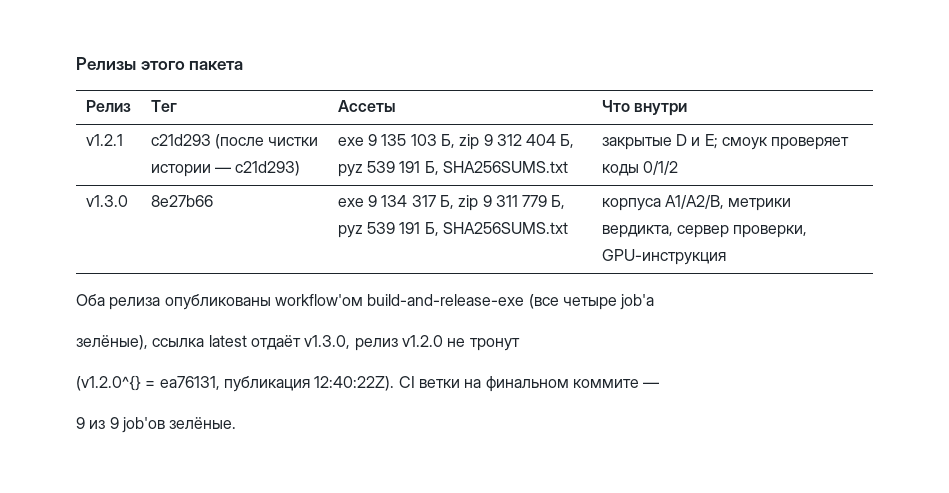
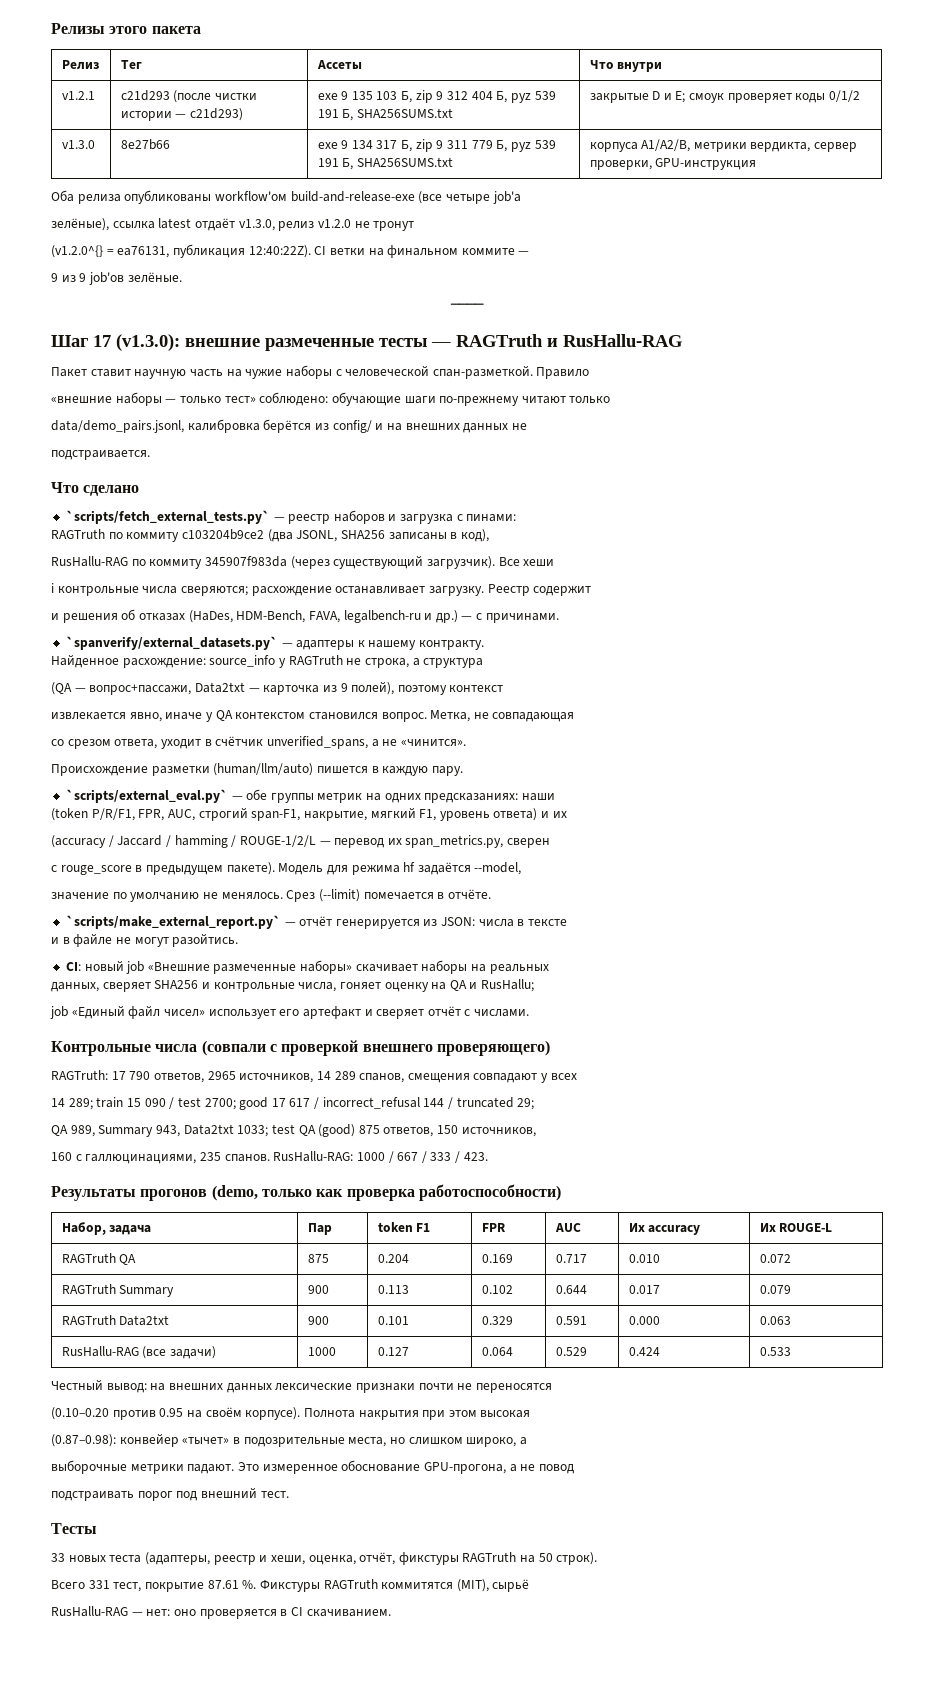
(237, 423) none -> [450,303,484,309] [51,334,682,351] [51,365,590,379] [51,392,611,406] [51,419,527,433] [51,450,150,460] [51,482,140,496] [65,510,517,524] [51,529,489,542] [51,555,555,569] [51,583,592,596] [51,609,559,623] [65,636,485,650] [51,654,484,668] [51,681,504,695] [51,710,575,722] [51,736,466,749] [51,763,463,776] [65,789,556,803] [51,807,567,821] [51,835,551,848] [51,862,522,875] [51,889,491,902] [65,915,568,929] [51,933,239,947] [65,960,549,974] [51,979,535,992] [50,1005,530,1019] [51,1040,550,1056] [51,1070,577,1083] [51,1097,535,1110] [51,1124,536,1137] [51,1151,488,1164] [51,1184,561,1201] [61,1222,152,1235] [307,1223,332,1235] [377,1222,431,1232] [481,1223,506,1232] [554,1223,581,1232] [628,1223,701,1235] [759,1223,833,1232] [61,1253,137,1265] [307,1254,329,1263] [377,1254,409,1263] [481,1254,513,1263] [555,1254,587,1263] [628,1254,660,1263] [759,1254,791,1263] [61,1284,175,1297] [307,1285,329,1294] [377,1285,409,1294] [481,1285,513,1294] [555,1285,587,1294] [628,1285,660,1294] [759,1285,791,1294] [61,1315,170,1326] [307,1316,329,1325] [377,1316,409,1325] [481,1316,513,1325] [555,1316,587,1325] [628,1316,660,1325] [759,1316,791,1325] [61,1346,216,1359] [307,1347,336,1356] [377,1347,409,1356] [481,1347,513,1356] [555,1347,587,1356] [628,1347,660,1356] [759,1347,791,1356] [51,1379,552,1393] [51,1407,531,1420] [51,1433,527,1447] [51,1460,574,1474] [51,1487,289,1501] [51,1523,97,1534] [51,1552,598,1565] [51,1579,530,1592] [51,1606,391,1619] // ──── // Шаг 17 (v1.3.0): внешние размеченные тесты — RAGTruth и RusHallu-RAG // Пакет ставит научную часть на чужие наборы с человеческой спан-разметкой. Правило // «внешние наборы — только тест» соблюдено: обучающие шаги по-прежнему читают только // data/demo_pairs.jsonl, калибровка берётся из config/ и на внешних данных не // подстраивается. // Что сделано // `scripts/fetch_external_tests.py` — реестр наборов и загрузка с пинами: // RAGTruth по коммиту c103204b9ce2 (два JSONL, SHA256 записаны в код), // RusHallu-RAG по коммиту 345907f983da (через существующий загрузчик). Все хеши // і контрольные числа сверяются; расхождение останавливает загрузку. Реестр содержит // и решения об отказах (HaDes, HDM-Bench, FAVA, legalbench-ru и др.) — с причинами. // `spanverify/external_datasets.py` — адаптеры к нашему контракту. // Найденное расхождение: source_info у RAGTruth не строка, а структура // (QA — вопрос+пассажи, Data2txt — карточка из 9 полей), поэтому контекст // извлекается явно, иначе у QA контекстом становился вопрос. Метка, не совпадающая // со срезом ответа, уходит в счётчик unverified_spans, а не «чинится». // Происхождение разметки (human/llm/auto) пишется в каждую пару. // `scripts/external_eval.py` — обе группы метрик на одних предсказаниях: наши // (token P/R/F1, FPR, AUC, строгий span-F1, накрытие, мягкий F1, уровень ответа) и их // (accuracy / Jaccard / hamming / ROUGE-1/2/L — перевод их span_metrics.py, сверен // с rouge_score в предыдущем пакете). Модель для режима hf задаётся --model, // значение по умолчанию не менялось. Срез (--limit) помечается в отчёте. // `scripts/make_external_report.py` — отчёт генерируется из JSON: числа в тексте // и в файле не могут разойтись. // CI: новый job «Внешние размеченные наборы» скачивает наборы на реальных // данных, сверяет SHA256 и контрольные числа, гоняет оценку на QA и RusHallu; // job «Единый файл чисел» использует его артефакт и сверяет отчёт с числами. // Контрольные числа (совпали с проверкой внешнего проверяющего) // RAGTruth: 17 790 ответов, 2965 источников, 14 289 спанов, смещения совпадают у всех // 14 289; train 15 090 / test 2700; good 17 617 / incorrect_refusal 144 / truncated 29; // QA 989, Summary 943, Data2txt 1033; test QA (good) 875 ответов, 150 источников, // 160 с галлюцинациями, 235 спанов. RusHallu-RAG: 1000 / 667 / 333 / 423. // Результаты прогонов (demo, только как проверка работоспособности) // Набор, задача | Пар | token F1 | FPR | AUC | Их accuracy | Их ROUGE-L // RAGTruth QA | 875 | 0.204 | 0.169 | 0.717 | 0.010 | 0.072 // RAGTruth Summary | 900 | 0.113 | 0.102 | 0.644 | 0.017 | 0.079 // RAGTruth Data2txt | 900 | 0.101 | 0.329 | 0.591 | 0.000 | 0.063 // RusHallu-RAG (все задачи) | 1000 | 0.127 | 0.064 | 0.529 | 0.424 | 0.533 // Честный вывод: на внешних данных лексические признаки почти не переносятся // (0.10–0.20 против 0.95 на своём корпусе). Полнота накрытия при этом высокая // (0.87–0.98): конвейер «тычет» в подозрительные места, но слишком широко, а // выборочные метрики падают. Это измеренное обоснование GPU-прогона, а не повод // подстраивать порог под внешний тест. // Тесты // 33 новых теста (адаптеры, реестр и хеши, оценка, отчёт, фикстуры RAGTruth на 50 строк). // Всего 331 тест, покрытие 87.61 %. Фикстуры RAGTruth коммитятся (MIT), сырьё // RusHallu-RAG — нет: оно проверяется в CI скачиванием.

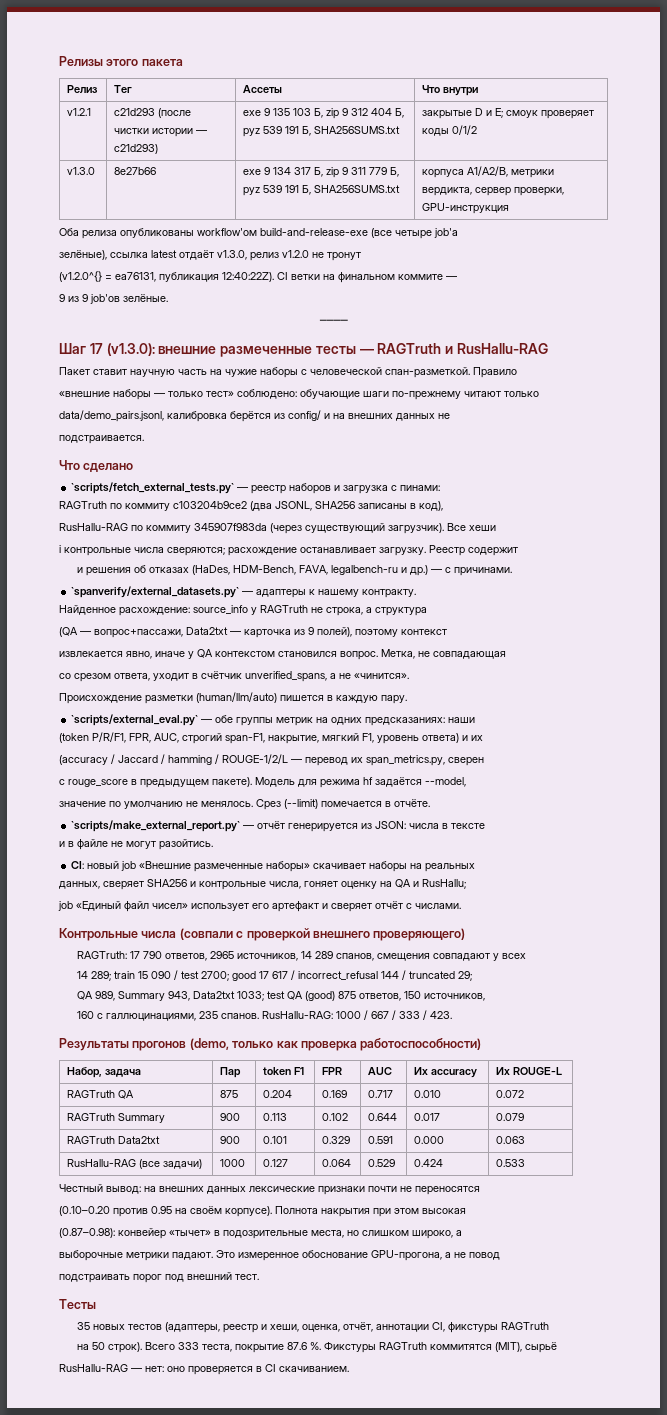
[51,1553,142,1563] 33 новых теста -> [77,1322,163,1330] 35 новых тестов
(396, 1558) none -> [376,1322,446,1332] аннотации CI,
(517, 1557) none -> (550, 1326) //
[51,1580,239,1592] // Всего 331 тест, покрытие 87.61 -> [145,1342,308,1353] Всего 333 теста, покрытие 87.6

